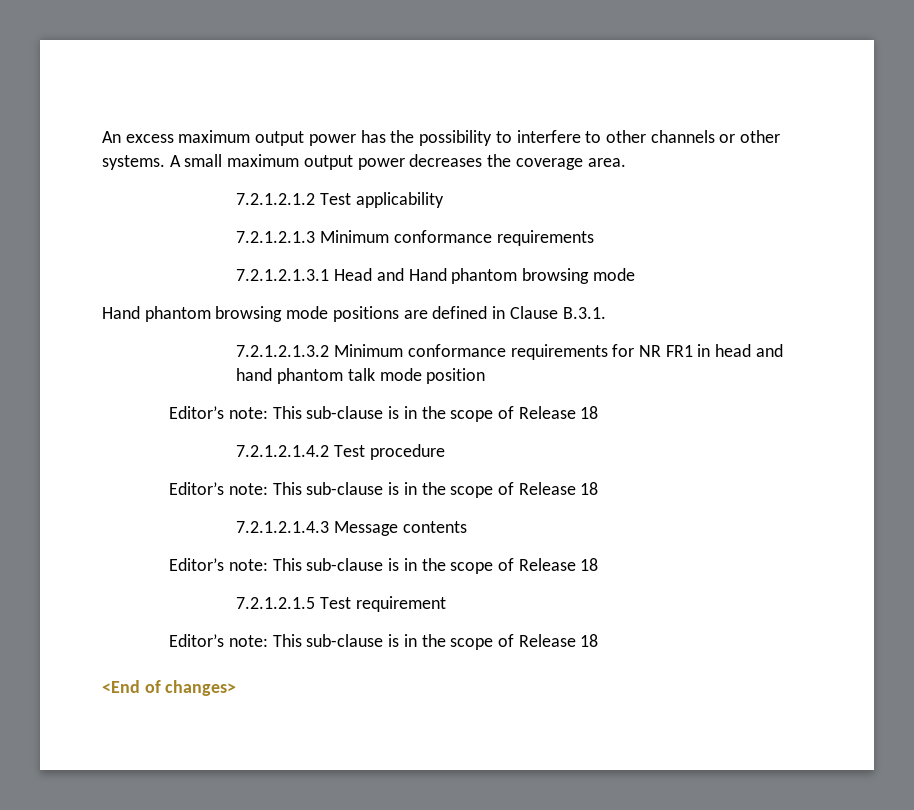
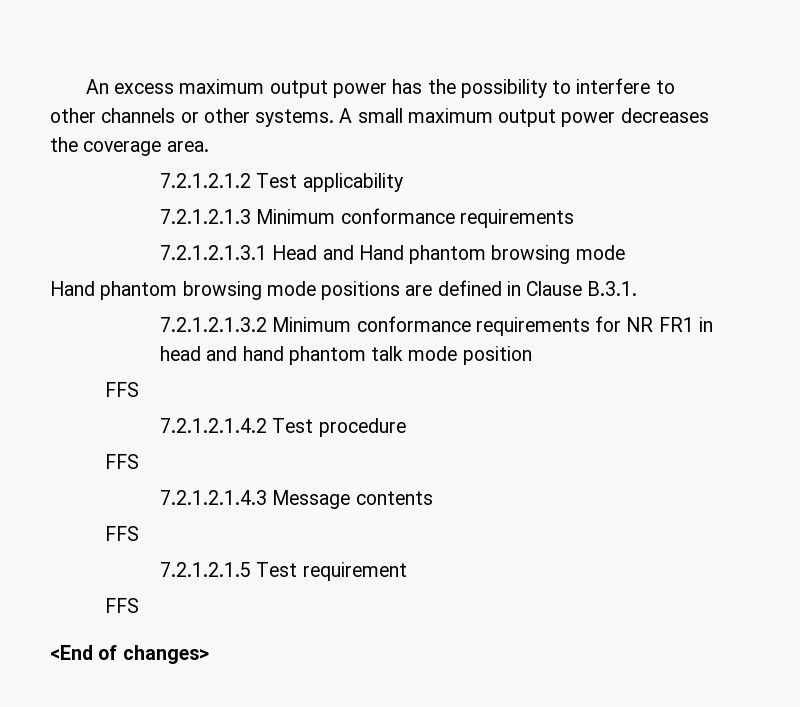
[169,406,599,422] [236,444,445,460] [169,482,599,498] [236,521,467,536] [169,558,599,574] [236,596,446,612] [169,634,599,650] Editor’s note: This sub-clause is in the scope of Release 18 // 7.2.1.2.1.4.2 Test procedure // Editor’s note: This sub-clause is in the scope of Release 18 // 7.2.1.2.1.4.3 Message contents // Editor’s note: This sub-clause is in the scope of Release 18 // 7.2.1.2.1.5 Test requirement // Editor’s note: This sub-clause is in the scope of Release 18 -> [105,382,140,397] [160,418,406,437] [105,454,140,469] [160,490,433,509] [105,526,140,541] [160,562,407,581] [105,598,140,613] FFS // 7.2.1.2.1.4.2 Test procedure // FFS // 7.2.1.2.1.4.3 Message contents // FFS // 7.2.1.2.1.5 Test requirement // FFS

